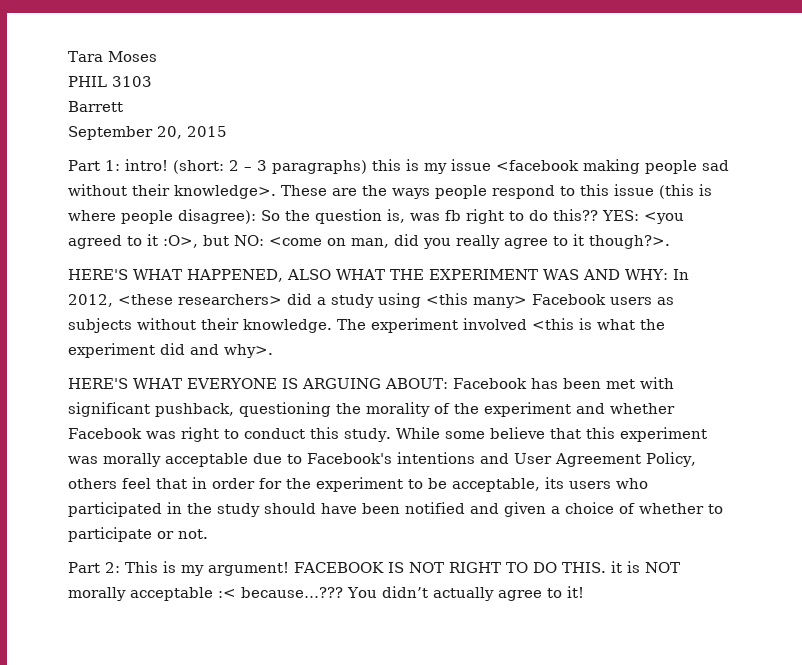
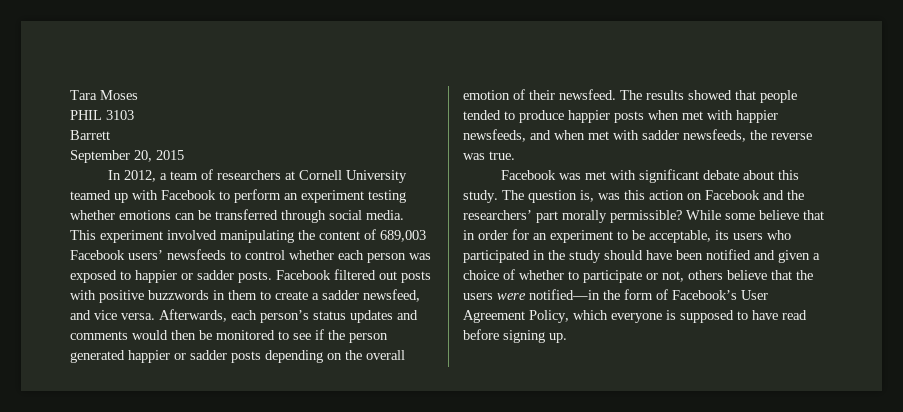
[68,159,729,174] [68,184,712,199] [68,209,684,224] [68,234,670,249] [68,269,689,282] [68,293,674,308] [68,318,665,333] [68,343,273,358] [68,377,674,389] [68,402,675,417] [68,427,707,442] [68,452,696,467] [68,478,151,489] Part 1: intro! (short: 2 – 3 paragraphs) this is my issue <facebook making people sad without their knowledge>. These are the ways people respond to this issue (this is where people disagree): So the question is, was fb right to do this?? YES: <you agreed to it :O>, but NO: <come on man, did you really agree to it though?>. // HERE'S WHAT HAPPENED, ALSO WHAT THE EXPERIMENT WAS AND WHY: In 2012, <these researchers> did a study using <this many> Facebook users as subjects without their knowledge. The experiment involved <this is what the experiment did and why>. // HERE'S WHAT EVERYONE IS ARGUING ABOUT: Facebook has been met with significant pushback, questioning the morality of the experiment and whether Facebook was right to conduct this study. While some believe that this experiment was morally acceptable due to Facebook's intentions and User Agreement Policy, others feel -> [107,169,407,183] [70,189,406,203] [70,209,404,223] [70,229,426,243] [70,249,431,263] [70,269,431,283] [70,289,420,303] [70,309,418,323] [70,329,388,343] [70,350,405,363] [463,89,797,103] [463,110,778,123] [463,129,812,142] [463,151,515,160] [500,169,799,183] [463,190,804,203] [463,210,799,223] In 2012, a team of researchers at Cornell University teamed up with Facebook to perform an experiment testing whether emotions can be transferred through social media. This experiment involved manipulating the content of 689,003 Facebook users’ newsfeeds to control whether each person was exposed to happier or sadder posts. Facebook filtered out posts with positive buzzwords in them to create a sadder newsfeed, and vice versa. Afterwards, each person’s status updates and comments would then be monitored to see if the person generated happier or sadder posts depending on the overall emotion of their newsfeed. The results showed that people tended to produce happier posts when met with happier newsfeeds, and when met with sadder newsfeeds, the reverse was true. // Facebook was met with significant debate about this study. The question is, was this action on Facebook and the researchers’ part morally permissible? While some believe
[286,478,311,489] the -> [533,233,547,240] an
[178,529,208,539] [68,561,680,576] [68,586,584,601] not. // Part 2: This is my argument! FACEBOOK IS NOT RIGHT TO DO THIS. it is NOT morally acceptable :< because…??? You didn’t actually agree to it! -> [662,270,813,282] [463,289,768,300] [463,310,807,323] [463,329,567,343] not, others believe that the users were notified—in the form of Facebook’s User Agreement Policy, which everyone is supposed to have read before signing up.

